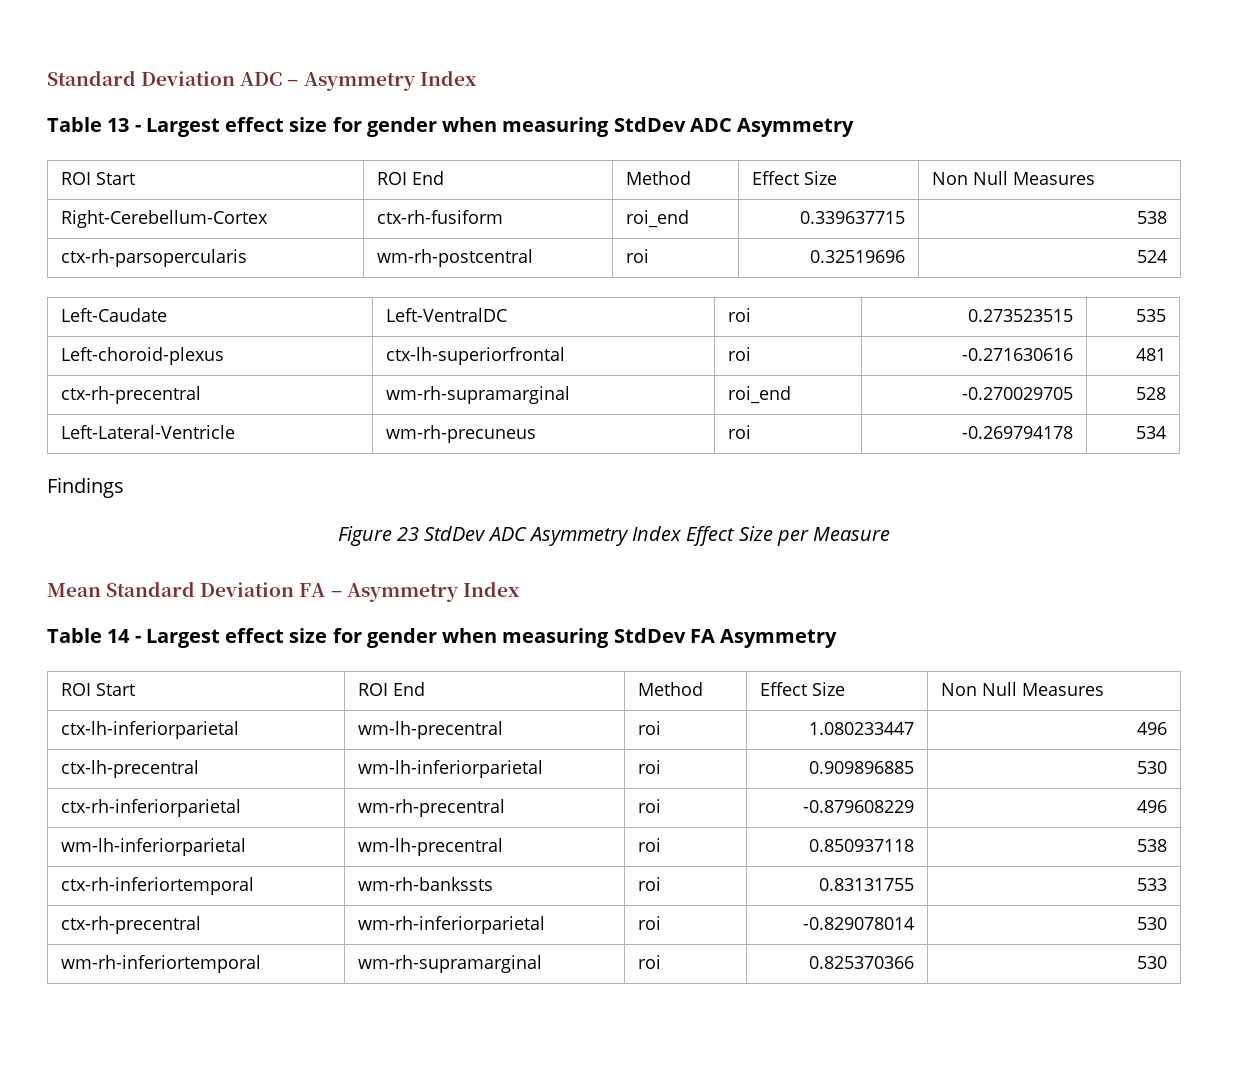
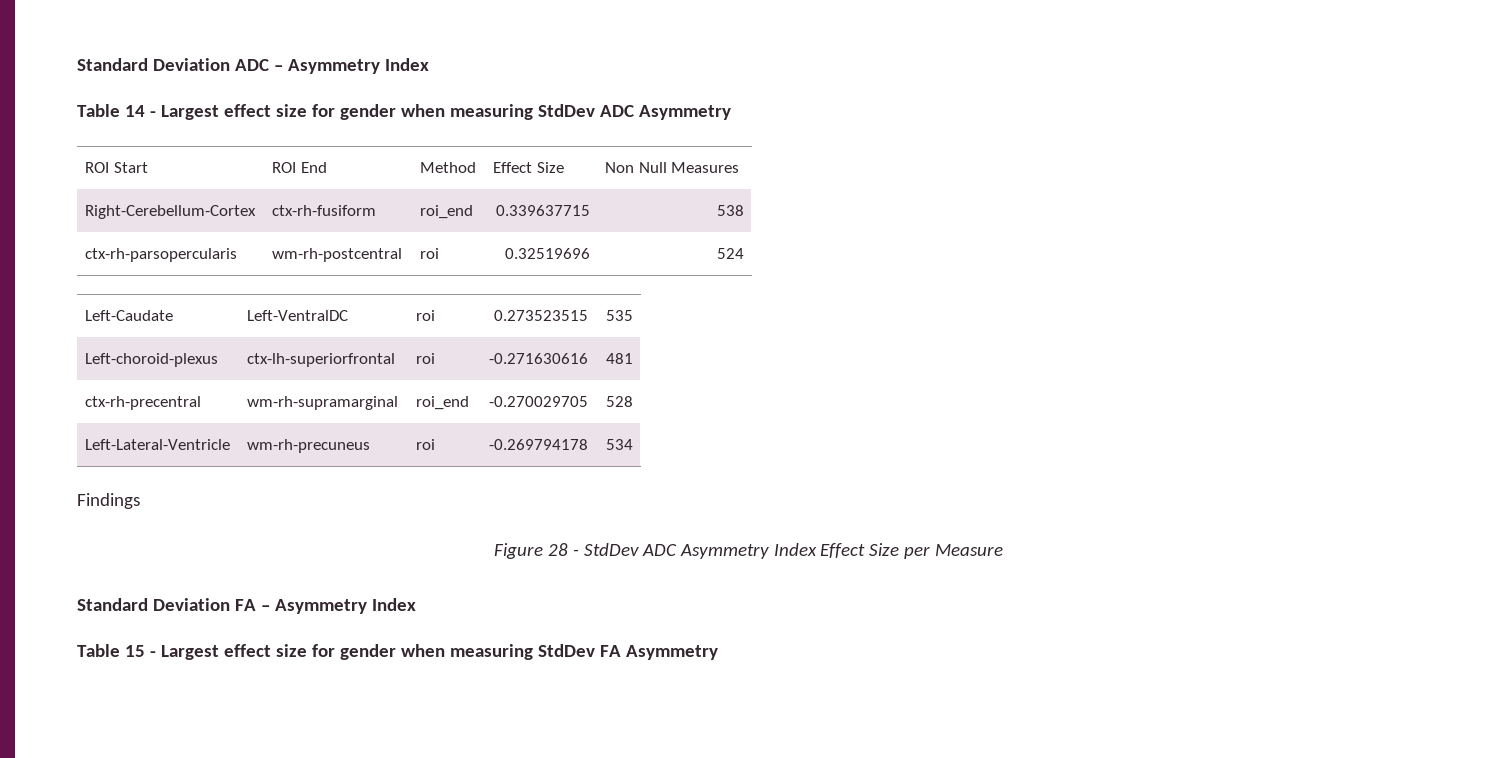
[107,118,130,132] 13 -> [124,105,145,117] 14
[397,527,420,541] 23 -> [547,543,579,556] 28 -
[47,583,101,597] Mean -> (1004, 550) none
[107,629,131,643] 14 -> [124,645,145,657] 15
[60,683,135,696] [357,682,425,696] [637,682,703,696] [759,682,845,696] [940,682,1104,696] [60,721,239,739] [357,721,503,739] [637,721,661,735] [809,722,915,735] [1137,722,1168,735] [60,760,199,778] [357,760,543,778] [637,760,661,774] [809,761,915,774] [1137,761,1168,774] [60,799,241,817] [357,799,505,817] [637,799,661,813] [803,800,915,813] [1137,800,1168,813] [60,838,246,856] [357,838,503,856] [637,838,661,852] [809,839,915,852] [1137,839,1168,852] [60,877,254,895] [357,877,493,891] [637,877,661,891] [819,878,915,891] [1137,878,1168,891] [60,916,201,934] [357,916,545,934] [637,916,661,930] [803,917,915,930] [1137,917,1168,930] [60,955,261,973] [357,955,542,973] [637,955,661,969] [809,956,915,969] [1137,956,1168,969] // ROI Start | ROI End | Method | Effect Size | Non Null Measures // ctx-lh-inferiorparietal | wm-lh-precentral | roi | 1.080233447 | 496 // ctx-lh-precentral | wm-lh-inferiorparietal | roi | 0.909896885 | 530 // ctx-rh-inferiorparietal | wm-rh-precentral | roi | -0.879608229 | 496 // wm-lh-inferiorparietal | wm-lh-precentral | roi | 0.850937118 | 538 // ctx-rh-inferiortemporal | wm-rh-bankssts | roi | 0.83131755 | 533 // ctx-rh-precentral | wm-rh-inferiorparietal | roi | -0.829078014 | 530 // wm-rh-inferiortemporal | wm-rh-supramarginal | roi | 0.825370366 | 530 -> (718, 652) none

